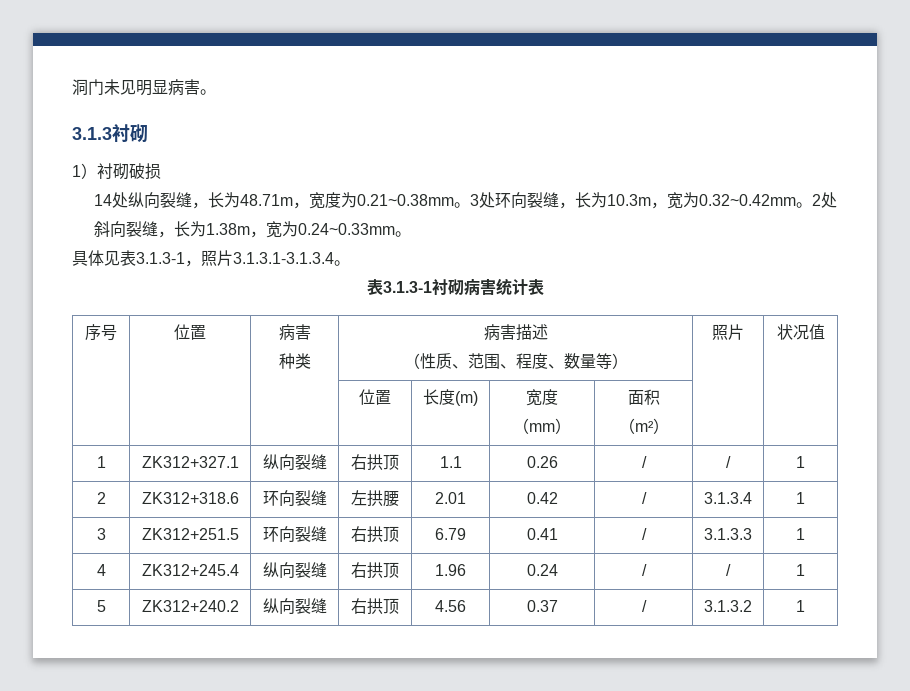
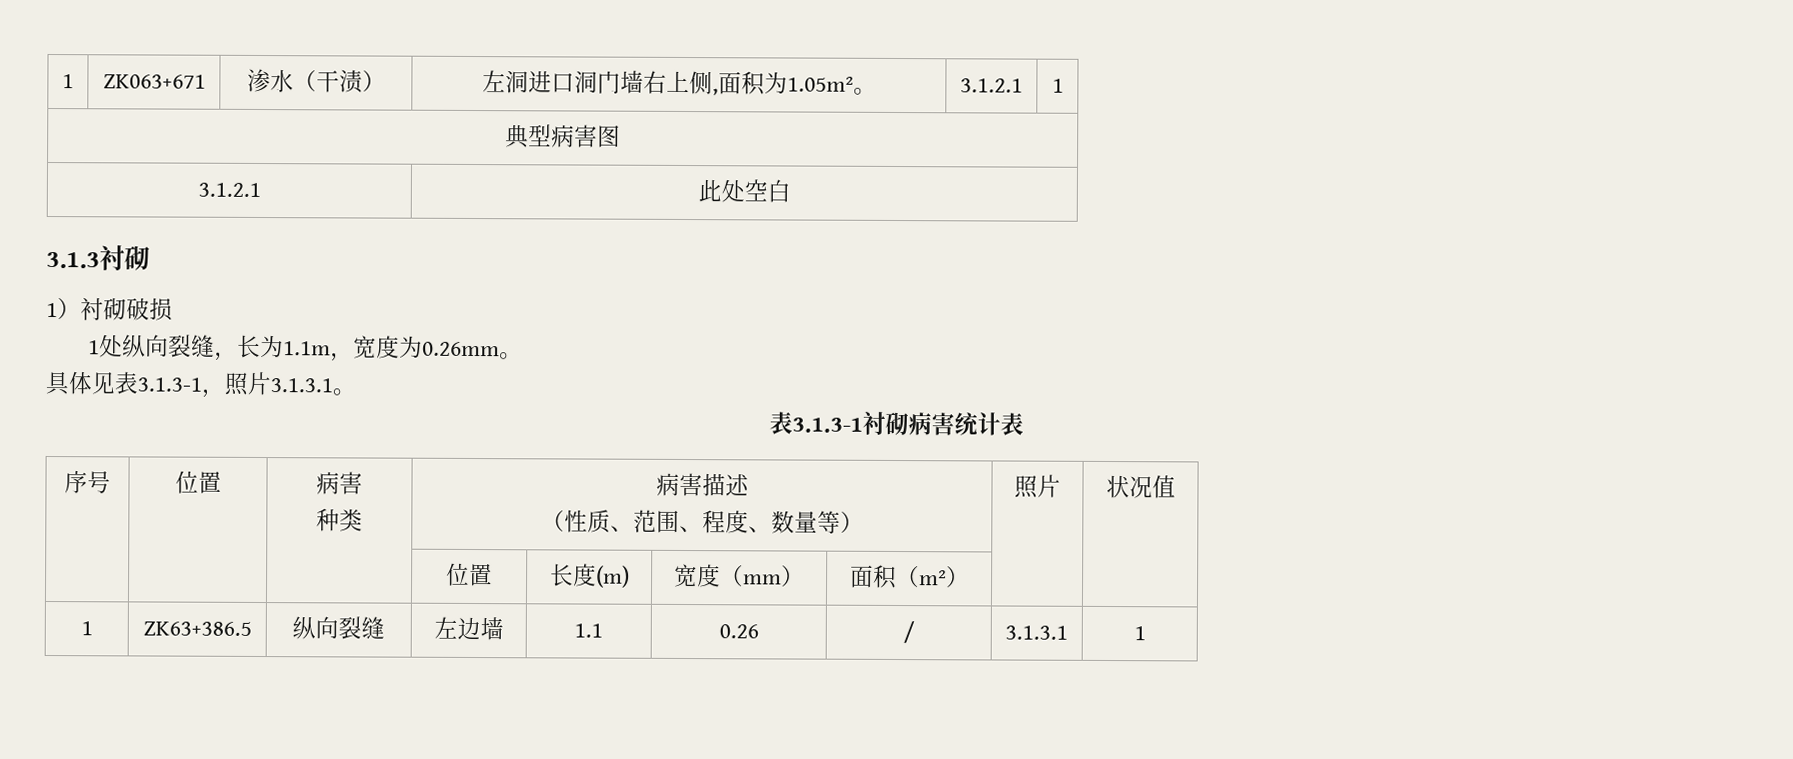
[72,79,216,96] 洞门未见明显病害。 -> [62,74,74,89] [102,74,206,89] [246,68,386,93] [481,70,877,96] [960,78,1023,93] [1051,78,1064,93] [505,124,621,149] [197,182,261,198] [697,179,791,203] 1 | ZK063+671 | 渗水（干渍） | 左洞进口洞门墙右上侧,面积为1.05m²。 | 3.1.2.1 | 1 // 典型病害图 // 3.1.2.1 | 此处空白
[93,194,112,206] 14 -> [87,340,100,355] 1
[239,194,293,206] 48.71m -> [282,341,331,356] 1.1m
[356,192,837,209] [93,221,395,238] 0.21~0.38mm。3处环向裂缝，长为10.3m，宽为0.32~0.42mm。2处斜向裂缝，长为1.38m，宽为0.24~0.33mm -> [421,341,500,357] 0.26mm
[233,252,334,264] 3.1.3.1-3.1.3.4 -> [270,378,333,393] 3.1.3.1
[141,456,239,468] [262,454,327,470] [351,454,399,471] ZK312+327.1 | 纵向裂缝 | 右拱顶 -> [142,621,252,636] [292,616,385,640] [433,616,504,641] ZK63+386.5 | 纵向裂缝 | 左边墙
[726,456,731,468] [796,456,805,468] [96,492,106,504] [141,492,239,504] [262,490,327,506] [351,490,399,507] [435,492,466,504] [526,492,558,504] [641,492,647,504] [704,492,752,504] [796,492,805,504] [96,528,106,540] [141,528,239,540] [262,526,327,542] [351,526,399,543] [435,528,466,540] [526,528,558,540] [641,528,647,540] [704,528,752,540] [796,528,805,540] [96,564,106,576] [141,564,239,576] [262,562,327,578] [351,562,399,579] [435,564,466,576] [526,564,558,576] [641,564,647,576] [726,564,731,576] [796,564,805,576] [96,600,106,612] [141,600,239,612] [262,598,327,614] [351,598,399,615] [435,600,466,612] [526,600,558,612] [641,600,647,612] [704,600,752,612] [796,600,805,612] / | 1 // 2 | ZK312+318.6 | 环向裂缝 | 左拱腰 | 2.01 | 0.42 | / | 3.1.3.4 | 1 // 3 | ZK312+251.5 | 环向裂缝 | 右拱顶 | 6.79 | 0.41 | / | 3.1.3.3 | 1 // 4 | ZK312+245.4 | 纵向裂缝 | 右拱顶 | 1.96 | 0.24 | / | / | 1 // 5 | ZK312+240.2 | 纵向裂缝 | 右拱顶 | 4.56 | 0.37 | / | 3.1.3.2 | 1 -> [1005,625,1068,640] [1133,626,1146,641] 3.1.3.1 | 1

